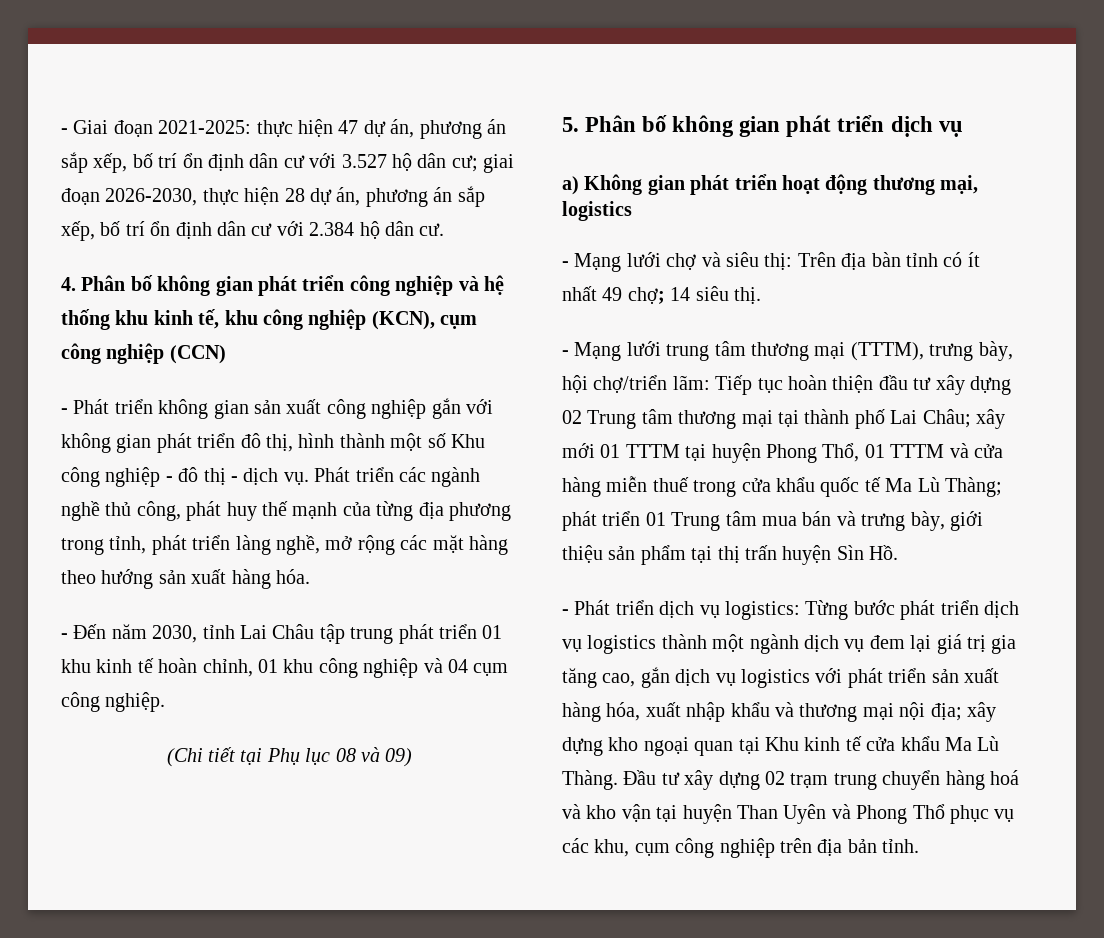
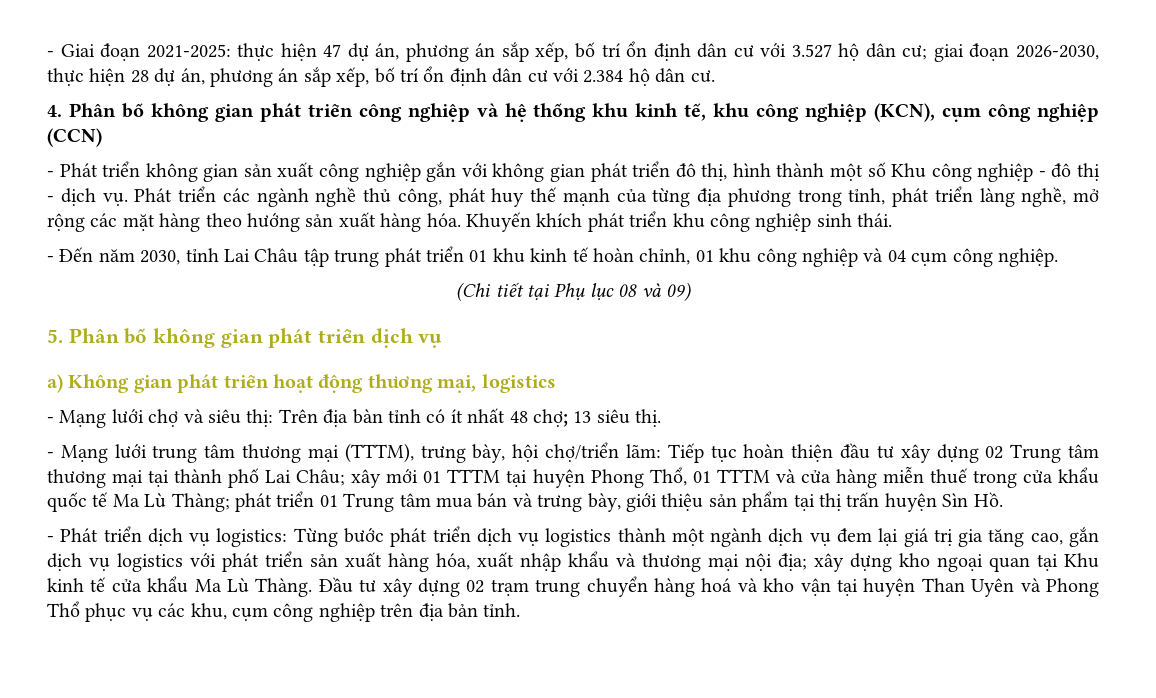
(310, 576) none -> [465,211,893,232] Khuyến khích phát triển khu công nghiệp sinh thái.
[602,287,691,304] 49 chợ; 14 -> [509,409,592,427] 48 chợ; 13

